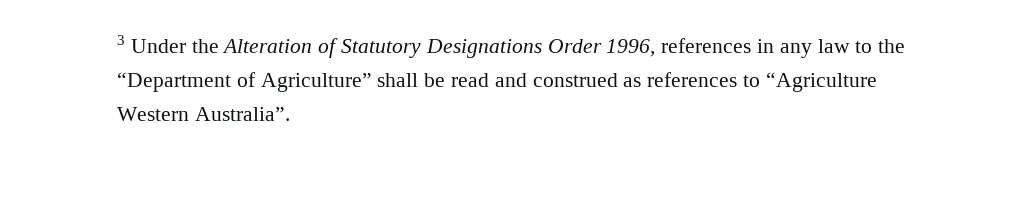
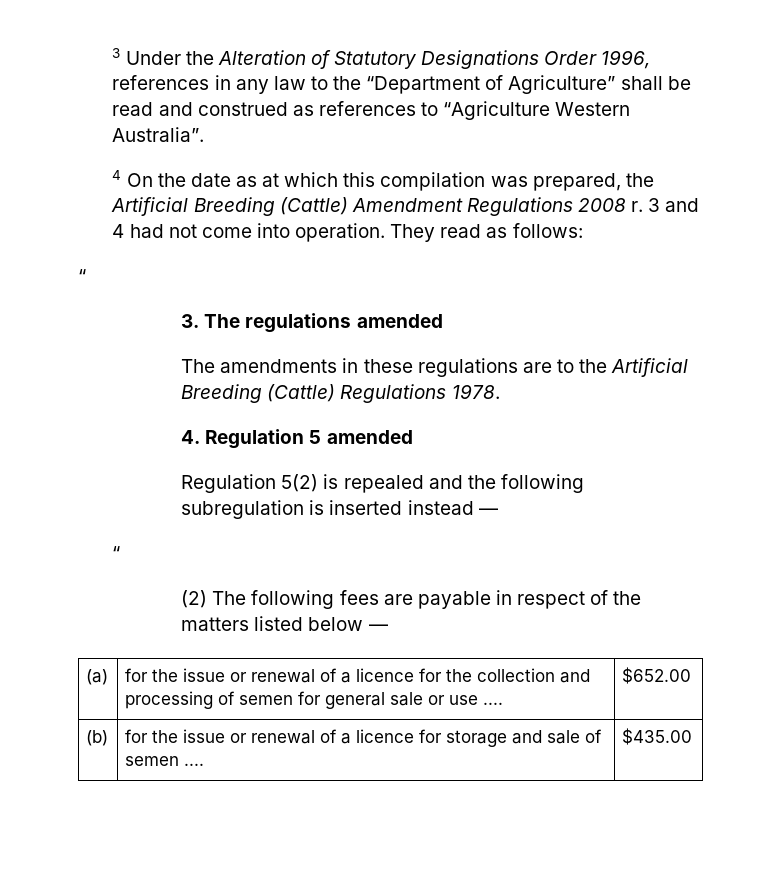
(290, 114) none -> [112,170,654,191] [111,197,700,216] [112,223,583,242] [78,269,86,283] [181,313,443,333] [181,358,689,377] [181,384,500,403] [181,429,413,449] [181,474,584,493] [181,500,498,519] [112,546,121,560] [181,590,642,609] [181,616,388,631] [86,669,109,685] [125,668,591,683] [125,691,504,709] [622,667,692,684] [86,730,109,746] [125,729,603,747] [125,756,205,766] [622,728,693,745] // 4 On the date as at which this compilation was prepared, the Artificial Breeding (Cattle) Amendment Regulations 2008 r. 3 and 4 had not come into operation. They read as follows: // “ // 3. The regulations amended // The amendments in these regulations are to the Artificial Breeding (Cattle) Regulations 1978. // 4. Regulation 5 amended // Regulation 5(2) is repealed and the following subregulation is inserted instead — // “ // (2) The following fees are payable in respect of the matters listed below — // (a) | for the issue or renewal of a licence for the collection and processing of semen for general sale or use .... | $652.00 // (b) | for the issue or renewal of a licence for storage and sale of semen .... | $435.00

